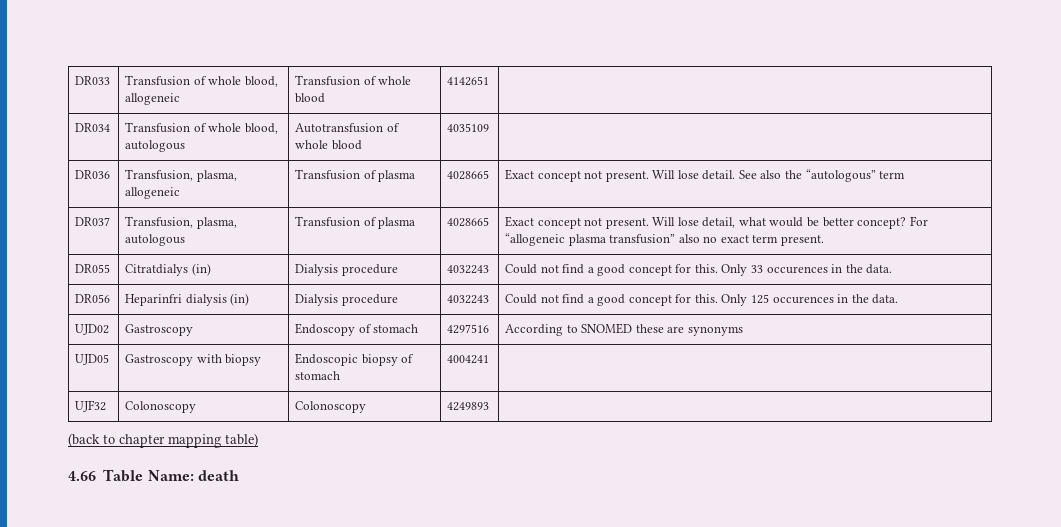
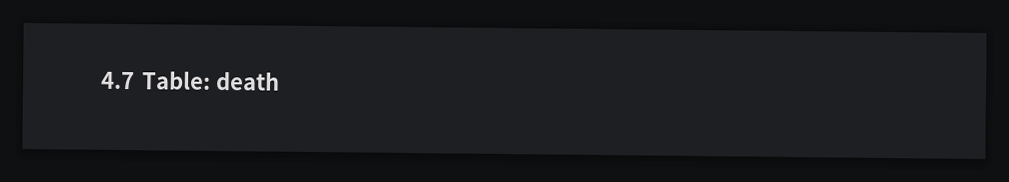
[75,76,111,85] [125,75,278,87] [125,93,181,105] [295,75,412,86] [295,93,326,103] [447,76,490,86] [75,123,111,132] [125,122,278,134] [125,140,186,152] [295,123,400,133] [295,140,362,150] [447,123,490,132] [75,170,111,179] [125,169,237,182] [125,187,181,199] [295,169,416,182] [447,170,490,180] [505,169,906,182] [75,217,111,226] [125,216,237,229] [125,234,186,246] [295,216,416,229] [447,217,490,227] [505,216,928,229] [505,233,824,246] [75,264,111,273] [125,263,211,276] [295,264,398,276] [447,265,490,274] [505,264,893,276] [75,294,111,303] [125,293,250,306] [295,294,398,306] [447,295,490,304] [505,294,899,306] [75,324,110,335] [125,324,194,336] [295,323,419,336] [447,324,490,334] [505,323,743,336] [75,354,110,365] [125,354,262,366] [295,353,415,366] [295,371,341,380] [447,355,490,364] [75,400,107,412] [125,401,197,413] [295,401,367,413] [447,402,490,411] [68,433,258,448] [68,469,194,482] DR033 | Transfusion of whole blood, allogeneic | Transfusion of whole blood | 4142651 | // DR034 | Transfusion of whole blood, autologous | Autotransfusion of whole blood | 4035109 | // DR036 | Transfusion, plasma, allogeneic | Transfusion of plasma | 4028665 | Exact concept not present. Will lose detail. See also the “autologous” term // DR037 | Transfusion, plasma, autologous | Transfusion of plasma | 4028665 | Exact concept not present. Will lose detail, what would be better concept? For “allogeneic plasma transfusion” also no exact term present. // DR055 | Citratdialys (in) | Dialysis procedure | 4032243 | Could not find a good concept for this. Only 33 occurences in the data. // DR056 | Heparinfri dialysis (in) | Dialysis procedure | 4032243 | Could not find a good concept for this. Only 125 occurences in the data. // UJD02 | Gastroscopy | Endoscopy of stomach | 4297516 | According to SNOMED these are synonyms // UJD05 | Gastroscopy with biopsy | Endoscopic biopsy of stomach | 4004241 | // UJF32 | Colonoscopy | Colonoscopy | 4249893 | // (back to chapter mapping table) // 4.66 Table Name: -> [101,71,212,90] 4.7 Table:

